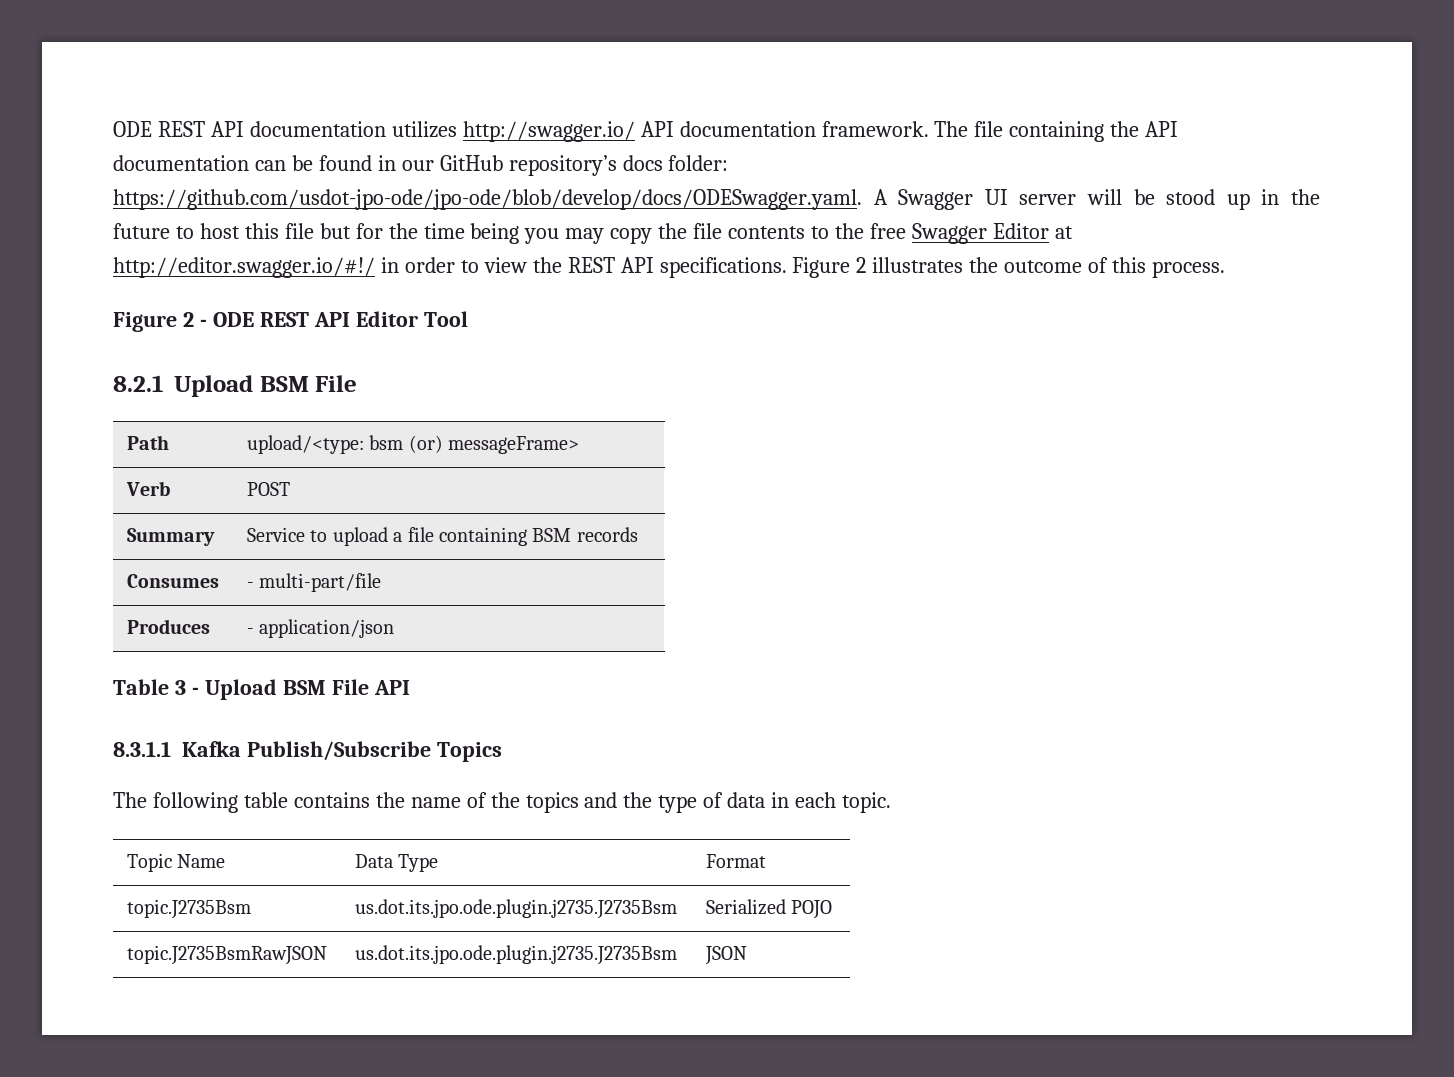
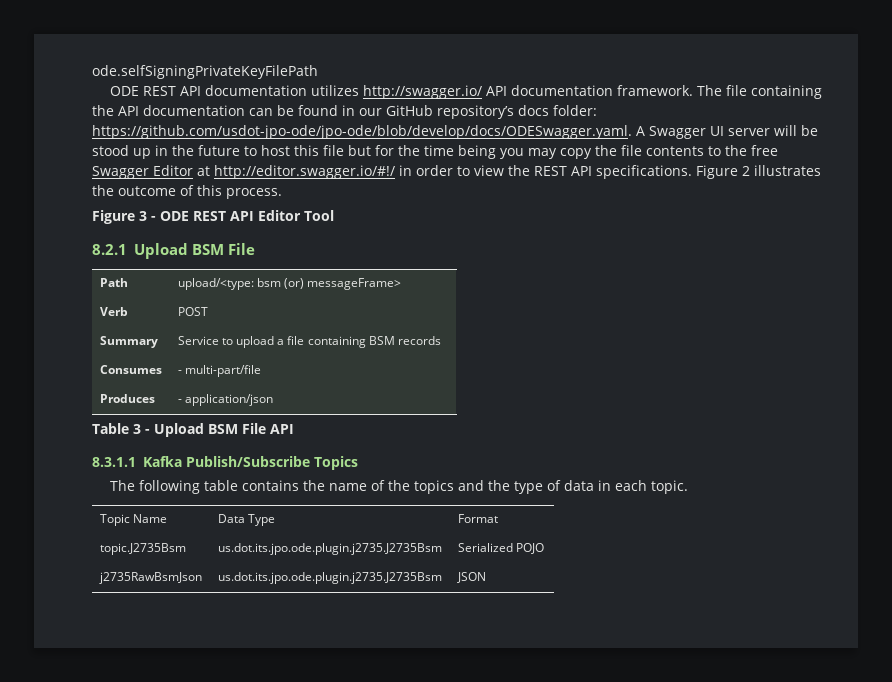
(113, 129) none -> [92,65,318,79] ode.selfSigningPrivateKeyFilePath //
[182,312,194,327] 2 -> [139,211,147,221] 3
[126,945,327,965] topic.J2735BsmRawJSON -> [98,572,202,584] j2735RawBsmJson

